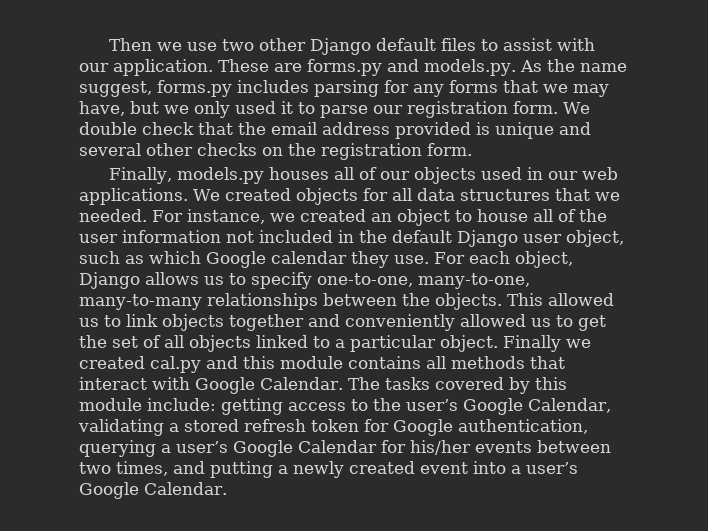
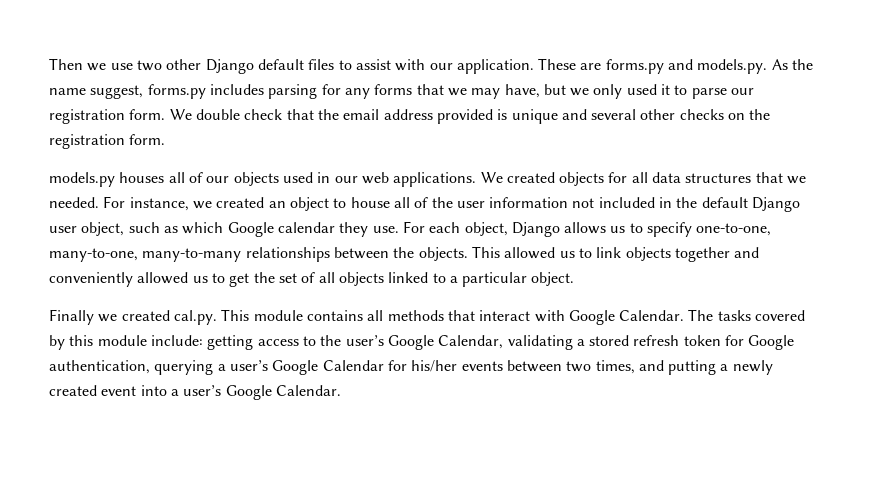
[109,167,173,184] Finally, -> (166, 139) none
(498, 343) none -> (575, 279) //
[150,356,275,373] cal.py and this -> [173,309,250,325] cal.py. This

